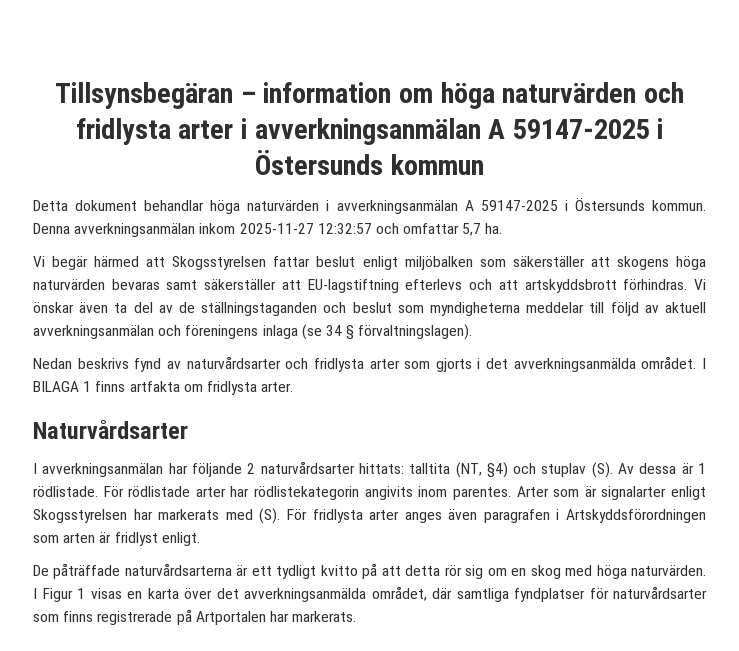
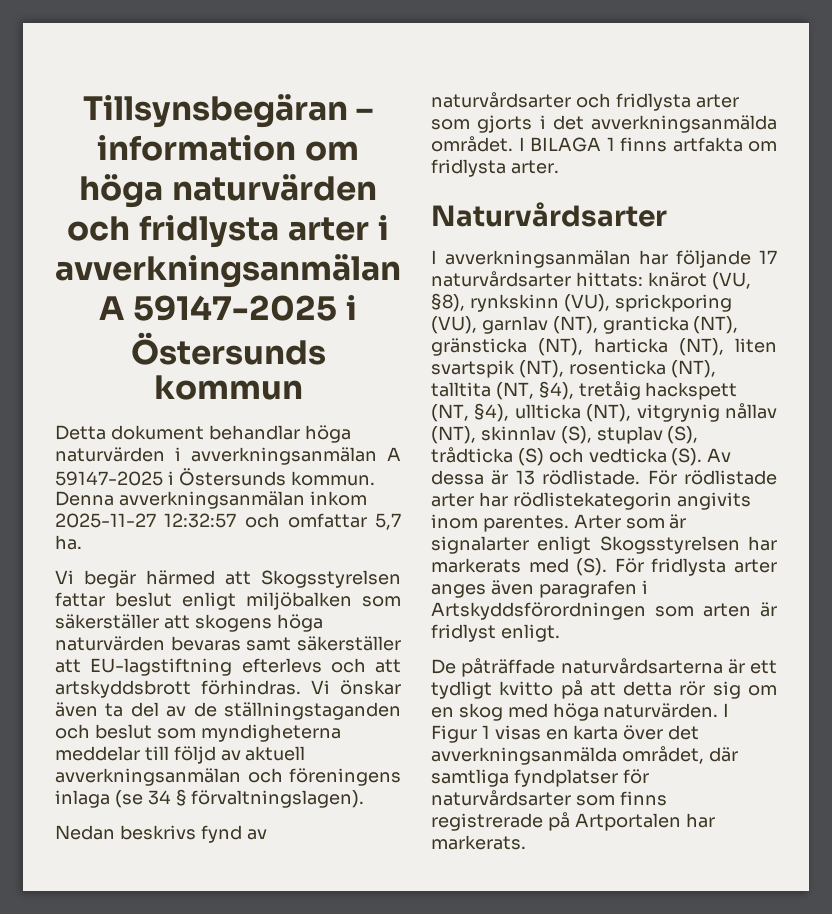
[247,463,256,474] 2 -> [759,250,777,264] 17
[409,462,587,478] talltita (NT, §4) och stuplav -> [647,272,751,290] [431,293,732,312] [431,316,739,334] [431,338,777,356] [431,360,716,378] [431,381,738,400] [431,403,777,422] [431,426,699,444] [431,447,667,466] knärot (VU, §8), rynkskinn (VU), sprickporing (VU), garnlav (NT), granticka (NT), gränsticka (NT), harticka (NT), liten svartspik (NT), rosenticka (NT), talltita (NT, §4), tretåig hackspett (NT, §4), ullticka (NT), vitgrynig nållav (NT), skinnlav (S), stuplav (S), trådticka (S) och vedticka
[698,463,706,474] 1 -> [515,470,535,485] 13

